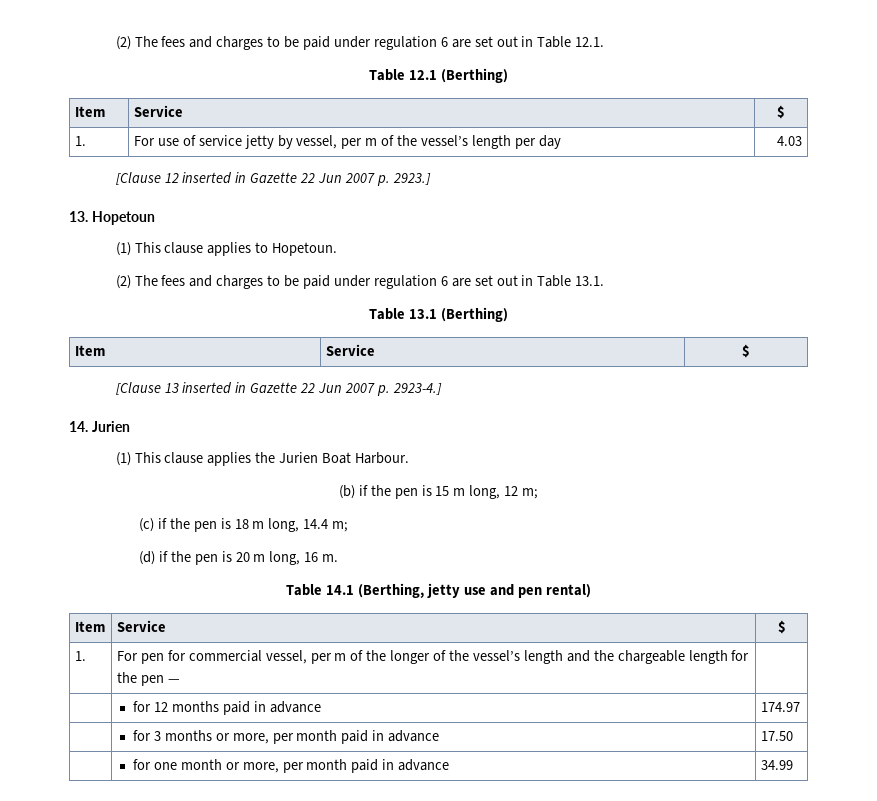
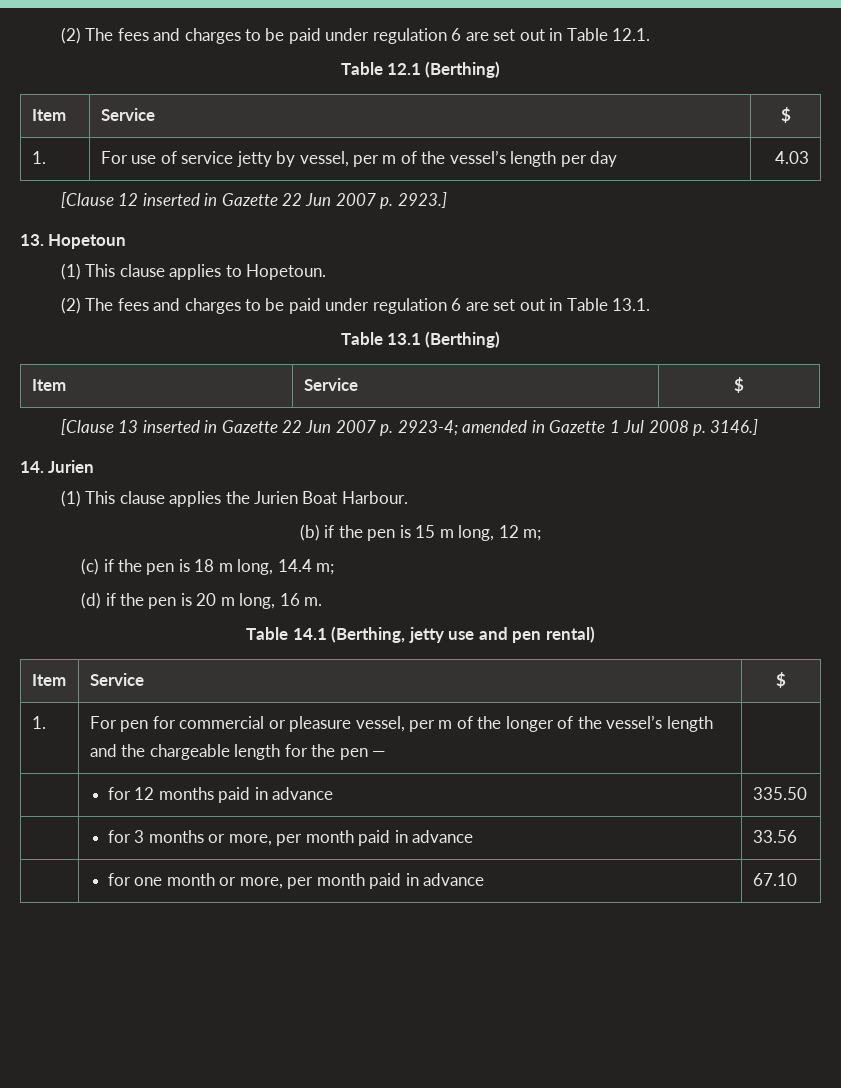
[392,383,442,395] 2923-4.] -> [397,419,759,436] 2923-4; amended in Gazette 1 Jul 2008 p. 3146.]
(262, 656) none -> [268,716,352,732] or pleasure
[760,702,800,712] 174.97 -> [752,787,807,800] 335.50
[760,731,793,741] 17.50 -> [752,830,797,843] 33.56
[760,760,793,770] 34.99 -> [752,873,797,886] 67.10

